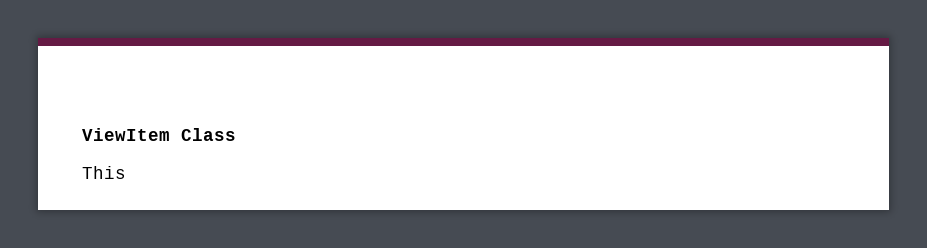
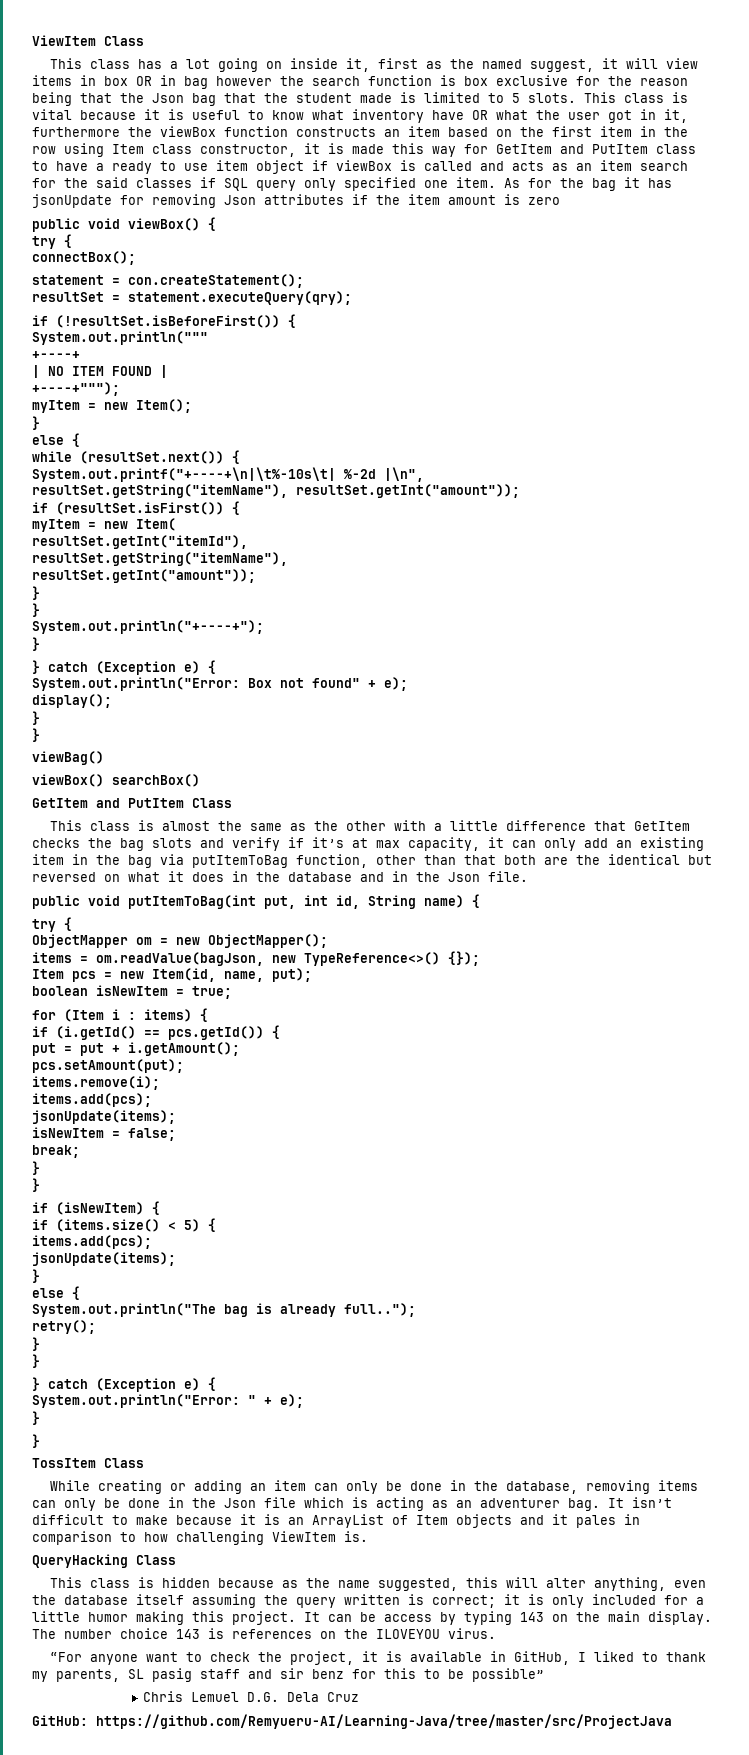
(126, 172) none -> [89,58,698,72] [32,75,688,89] [32,92,688,106] [32,109,688,123] [32,126,688,137] [32,143,696,157] [32,160,688,174] [32,177,672,191] [32,194,560,208] [32,217,216,232] [32,234,72,249] [32,251,136,265] [32,274,304,288] [32,291,352,305] [32,314,296,328] [32,331,208,345] [32,351,80,359] [32,365,168,378] [32,382,120,396] [32,399,192,413] [32,416,40,430] [32,433,80,447] [32,450,240,464] [32,467,424,482] [32,484,520,498] [32,501,240,515] [32,518,176,532] [32,535,248,549] [32,552,288,566] [32,569,256,583] [32,586,40,600] [32,603,40,617] [32,620,264,634] [32,637,40,651] [32,660,216,675] [32,677,408,691] [32,694,112,708] [32,711,40,725] [32,728,40,742] [32,751,104,765] [32,774,200,787] [32,798,232,808] [49,820,690,831] [32,837,704,851] [32,854,712,868] [32,871,528,882] [32,894,480,909] [32,917,72,932] [32,934,328,948] [32,951,480,966] [32,968,312,982] [32,985,232,999] [32,1008,208,1022] [32,1025,280,1040] [32,1042,240,1056] [32,1059,184,1073] [32,1076,160,1090] [32,1093,152,1107] [32,1110,176,1124] [32,1127,176,1141] [32,1145,80,1158] [32,1161,40,1175] [32,1178,40,1192] [32,1201,160,1215] [32,1218,216,1232] [32,1235,152,1249] [32,1252,176,1266] [32,1269,40,1283] [32,1286,80,1300] [32,1303,416,1317] [32,1320,96,1334] [32,1337,40,1351] [32,1354,40,1368] [32,1377,216,1392] [32,1394,304,1408] [32,1411,40,1425] [32,1434,40,1448] [32,1458,144,1468] [49,1480,698,1494] [32,1497,672,1511] [32,1514,640,1528] [32,1531,368,1545] [32,1554,176,1568] [49,1577,706,1591] [32,1594,704,1608] [32,1611,712,1625] [32,1628,496,1639] [49,1651,706,1665] [32,1668,544,1682] [143,1691,360,1702] [32,1714,672,1729] class has a lot going on inside it, first as the named suggest, it will view items in box OR in bag however the search function is box exclusive for the reason being that the Json bag that the student made is limited to 5 slots. This class is vital because it is useful to know what inventory have OR what the user got in it, furthermore the viewBox function constructs an item based on the first item in the row using Item class constructor, it is made this way for GetItem and PutItem class to have a ready to use item object if viewBox is called and acts as an item search for the said classes if SQL query only specified one item. As for the bag it has jsonUpdate for removing Json attributes if the item amount is zero // public void viewBox() { // try { // connectBox(); // statement = con.createStatement(); // resultSet = statement.executeQuery(qry); // if (!resultSet.isBeforeFirst()) { // System.out.println(""" // +----+ // | NO ITEM FOUND | // +----+"""); // myItem = new Item(); // } // else { // while (resultSet.next()) { // System.out.printf("+----+\n|\t%-10s\t| %-2d |\n", // resultSet.getString("itemName"), resultSet.getInt("amount")); // if (resultSet.isFirst()) { // myItem = new Item( // resultSet.getInt("itemId"), // resultSet.getString("itemName"), // resultSet.getInt("amount")); // } // } // System.out.println("+----+"); // } // } catch (Exception e) { // System.out.println("Error: Box not found" + e); // display(); // } // } // viewBag() // viewBox() searchBox() // GetItem and PutItem Class // This class is almost the same as the other with a little difference that GetItem checks the bag slots and verify if it’s at max capacity, it can only add an existing item in the bag via putItemToBag function, other than that both are the identical but reversed on what it does in the database and in the Json file. // public void putItemToBag(int put, int id, String name) { // try { // ObjectMapper om = new ObjectMapper(); // items = om.readValue(bagJson, new TypeReference<>() {}); // Item pcs = new Item(id, name, put); // boolean isNewItem = true; // for (Item i : items) { // if (i.getId() == pcs.getId()) { // put = put + i.getAmount(); // pcs.setAmount(put); // items.remove(i); // items.add(pcs); // jsonUpdate(items); // isNewItem = false; // break; // } // } // if (isNewItem) { // if (items.size() < 5) { // items.add(pcs); // jsonUpdate(items); // } // else { // System.out.println("The bag is already full.."); // retry(); // } // } // } catch (Exception e) { // System.out.println("Error: " + e); // } // } // TossItem Class // While creating or adding an item can only be done in the database, removing items can only be done in the Json file which is acting as an adventurer bag. It isn’t difficult to make because it is an ArrayList of Item objects and it pales in comparison to how challenging ViewItem is. // QueryHacking Class // This class is hidden because as the name suggested, this will alter anything, even the database itself assuming the query written is correct; it is only included for a little humor making this project. It can be access by typing 143 on the main display. The number choice 143 is references on the ILOVEYOU virus. // “For anyone want to check the project, it is available in GitHub, I liked to thank my parents, SL pasig staff and sir benz for this to be possible” // Chris Lemuel D.G. Dela Cruz // GitHub: https://github.com/Remyueru-AI/Learning-Java/tree/master/src/ProjectJava

